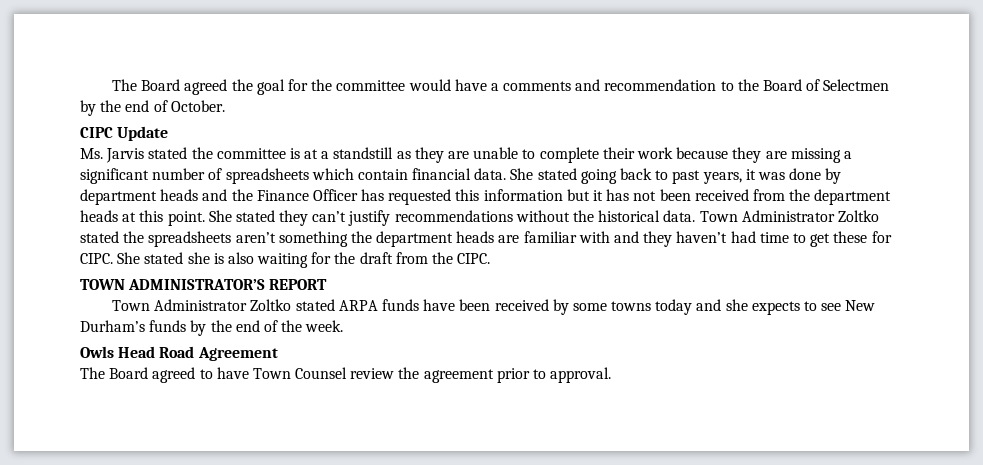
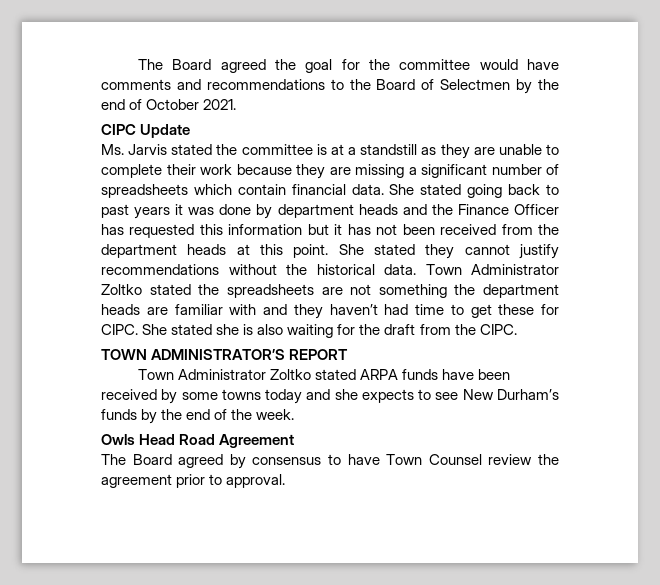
[490,83,499,91] a -> (559, 64) none
[604,79,717,91] recommendation -> [206,79,325,90] recommendations
[170,100,225,112] October. -> [146,99,237,110] October 2021.
[702,172,742,184] years, -> [134,207,171,219] years
[312,211,347,222] can’t -> [464,244,510,255] cannot
[235,232,276,243] aren’t -> [321,284,372,295] are not
(196, 375) none -> [229,454,322,469] by consensus

